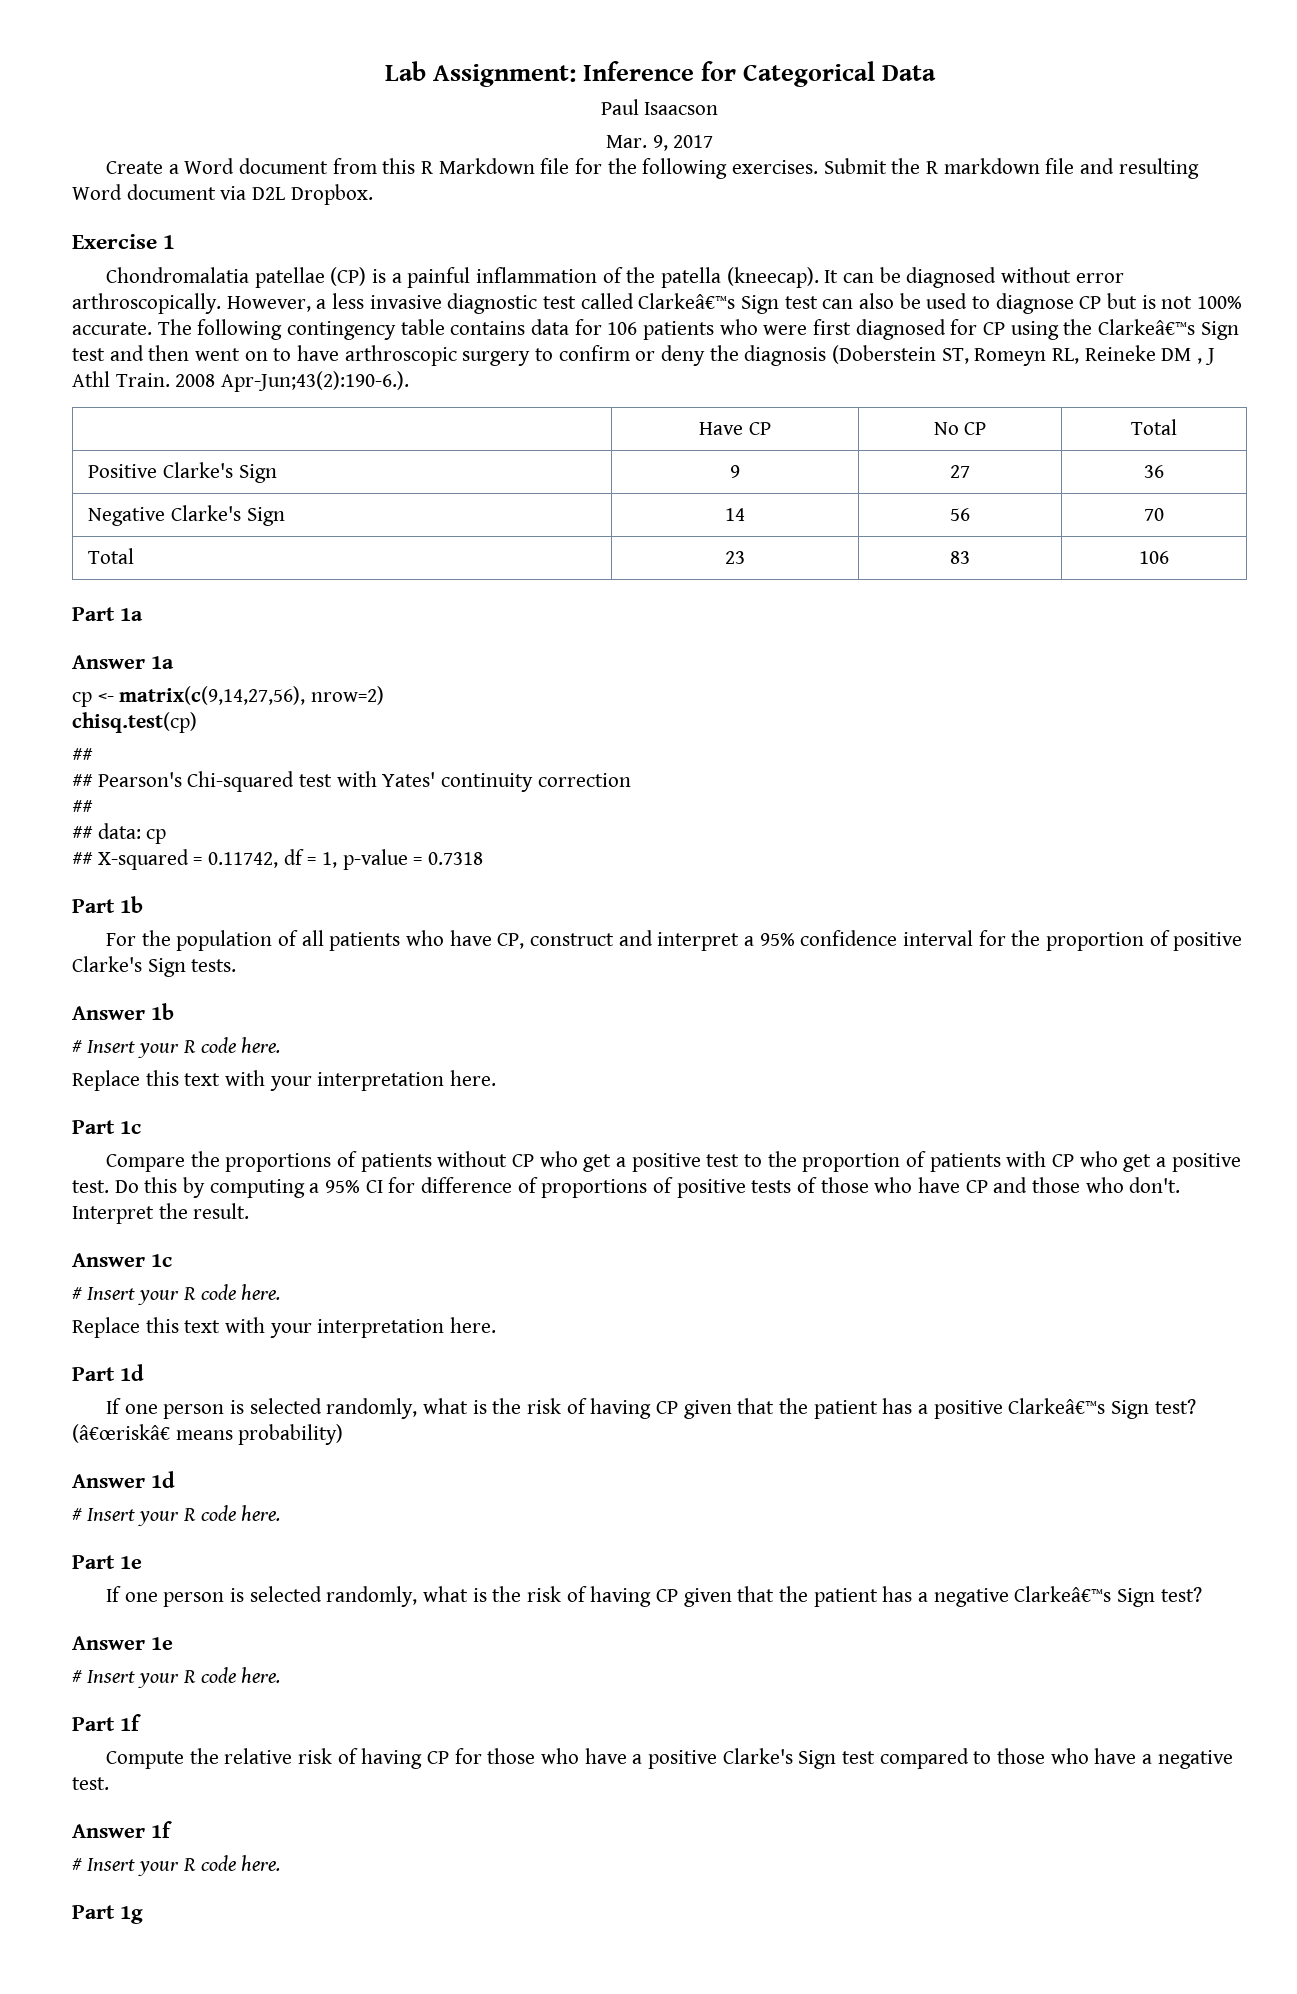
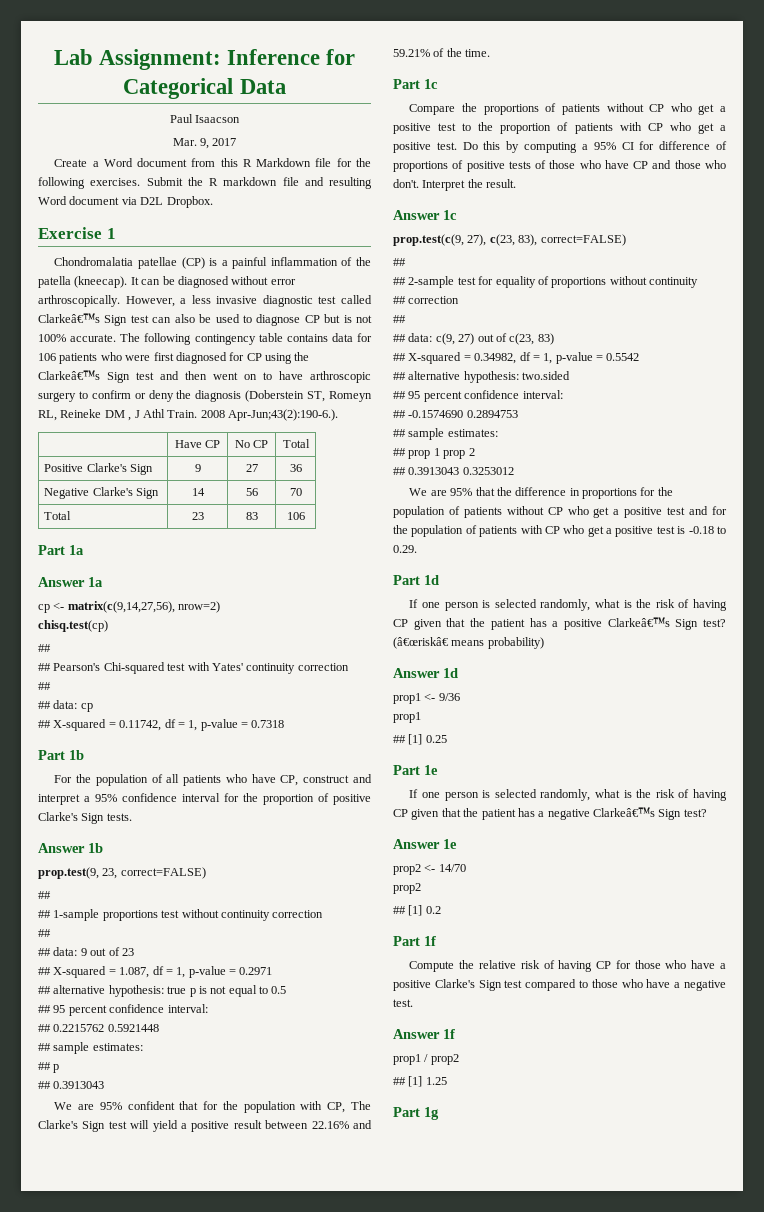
[72,1037,281,1058] [72,1070,497,1091] # Insert your R code here. // Replace this text with your interpretation here. -> [38,867,206,879] [38,891,51,899] [38,909,324,921] [38,929,51,937] [38,947,134,956] [38,966,273,978] [38,985,287,997] [38,1004,208,1016] [38,1024,159,1032] [38,1042,143,1054] [38,1062,60,1073] [38,1081,105,1089] [54,1101,371,1113] [38,1120,372,1132] [393,48,491,57] prop.test(9, 23, correct=FALSE) // ## // ## 1-sample proportions test without continuity correction // ## // ## data: 9 out of 23 // ## X-squared = 1.087, df = 1, p-value = 0.2971 // ## alternative hypothesis: true p is not equal to 0.5 // ## 95 percent confidence interval: // ## 0.2215762 0.5921448 // ## sample estimates: // ## p // ## 0.3913043 // We are 95% confident that for the population with CP, The Clarke's Sign test will yield a positive result between 22.16% and 59.21% of the time.
[72,1284,281,1305] [72,1317,497,1338] # Insert your R code here. // Replace this text with your interpretation here. -> [393,234,626,246] [393,258,406,266] [393,276,698,288] [393,296,460,304] [393,315,406,323] [393,333,554,345] [393,352,640,364] [393,371,571,383] [393,390,563,402] [393,410,518,418] [393,428,498,440] [393,448,475,459] [393,467,514,475] [409,487,673,499] [393,506,727,518] [393,525,726,537] [393,545,417,553] prop.test(c(9, 27), c(23, 83), correct=FALSE) // ## // ## 2-sample test for equality of proportions without continuity // ## correction // ## // ## data: c(9, 27) out of c(23, 83) // ## X-squared = 0.34982, df = 1, p-value = 0.5542 // ## alternative hypothesis: two.sided // ## 95 percent confidence interval: // ## -0.1574690 0.2894753 // ## sample estimates: // ## prop 1 prop 2 // ## 0.3913043 0.3253012 // We are 95% that the difference in proportions for the population of patients without CP who get a positive test and for the population of patients with CP who get a positive test is -0.18 to 0.29.
[72,1505,281,1526] # Insert your R code here. -> [393,693,460,704] [393,712,421,723] [393,734,447,745] prop1 <- 9/36 // prop1 // ## [1] 0.25
[72,1667,281,1688] # Insert your R code here. -> [393,864,466,875] [393,883,421,894] [393,905,441,916] prop2 <- 14/70 // prop2 // ## [1] 0.2
[72,1855,281,1876] # Insert your R code here. -> [393,1054,459,1065] [393,1076,447,1087] prop1 / prop2 // ## [1] 1.25

